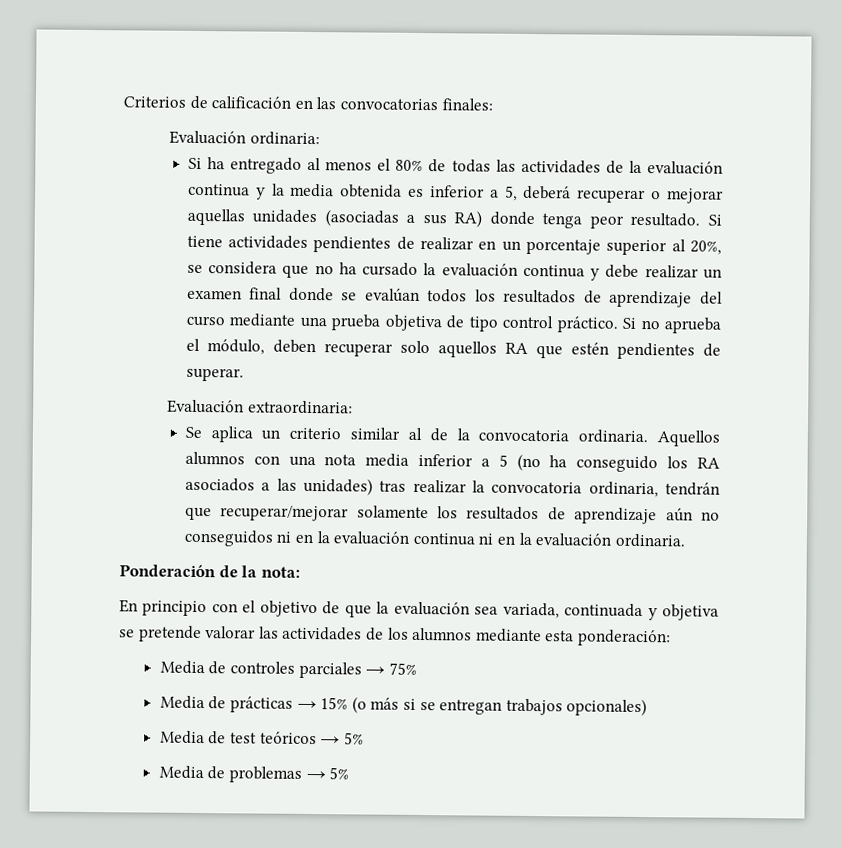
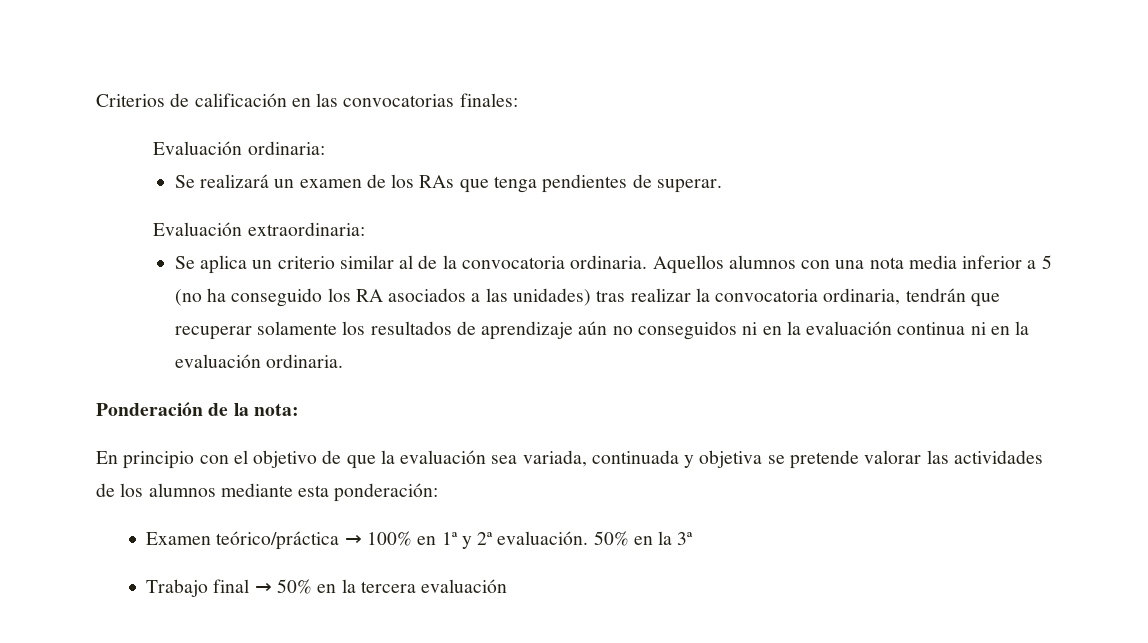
[187,157,724,175] [187,183,724,204] [186,208,722,229] [186,235,722,256] [186,261,722,281] [186,287,723,308] [185,313,721,334] [185,338,609,359] Si ha entregado al menos el 80% de todas las actividades de la evaluación continua y la media obtenida es inferior a 5, deberá recuperar o mejorar aquellas unidades (asociadas a sus RA) donde tenga peor resultado. Si tiene actividades pendientes de realizar en un porcentaje superior al 20%, se considera que no ha cursado la evaluación continua y debe realizar un examen final donde se evalúan todos los resultados de aprendizaje del curso mediante una prueba objetiva de tipo control práctico. Si no aprueba el módulo, deben recuperar solo aquellos RA que estén -> [174,174,538,193] Se realizará un examen de los RAs que tenga
[220,505,350,522] recuperar/mejorar -> [174,326,252,340] recuperar
[159,660,417,679] [159,695,648,717] [159,730,364,745] [158,765,350,783] Media de controles parciales → 75% // Media de prácticas → 15% (o más si se entregan trabajos opcionales) // Media de test teóricos → 5% // Media de problemas → 5% -> [146,531,694,550] [146,579,508,597] Examen teórico/práctica → 100% en 1ª y 2ª evaluación. 50% en la 3ª // Trabajo final → 50% en la tercera evaluación

